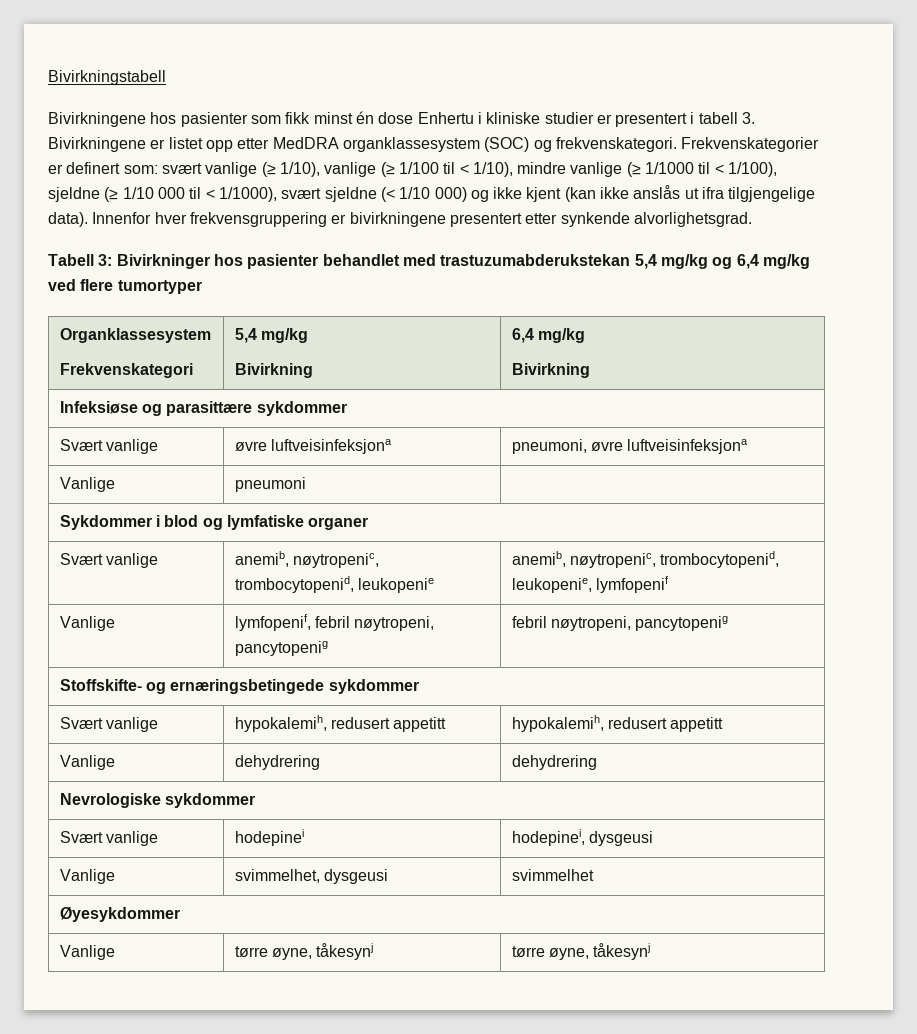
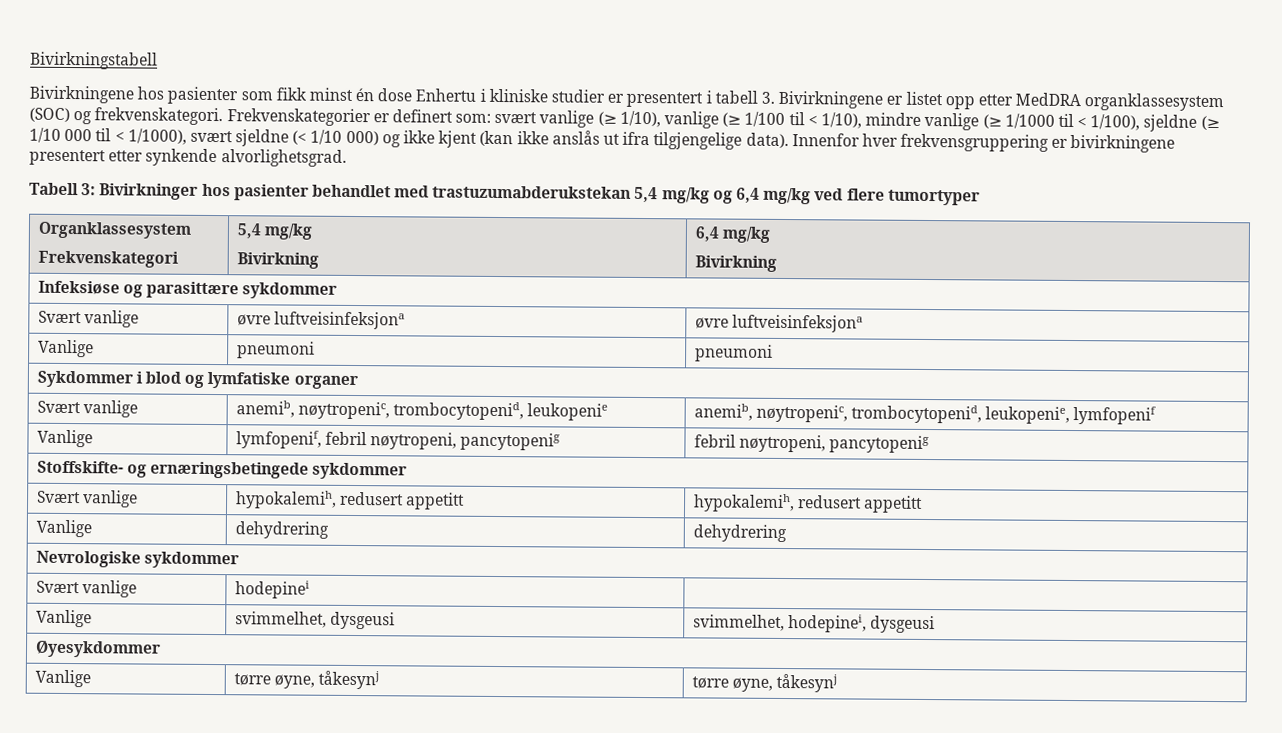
[511,439,587,454] pneumoni, -> (405, 320) none
(306, 484) none -> [694,344,773,362] pneumoni
[511,829,653,846] hodepinei, dysgeusi -> (310, 589) none
[511,869,594,881] svimmelhet -> [692,614,935,634] svimmelhet, hodepinei, dysgeusi

